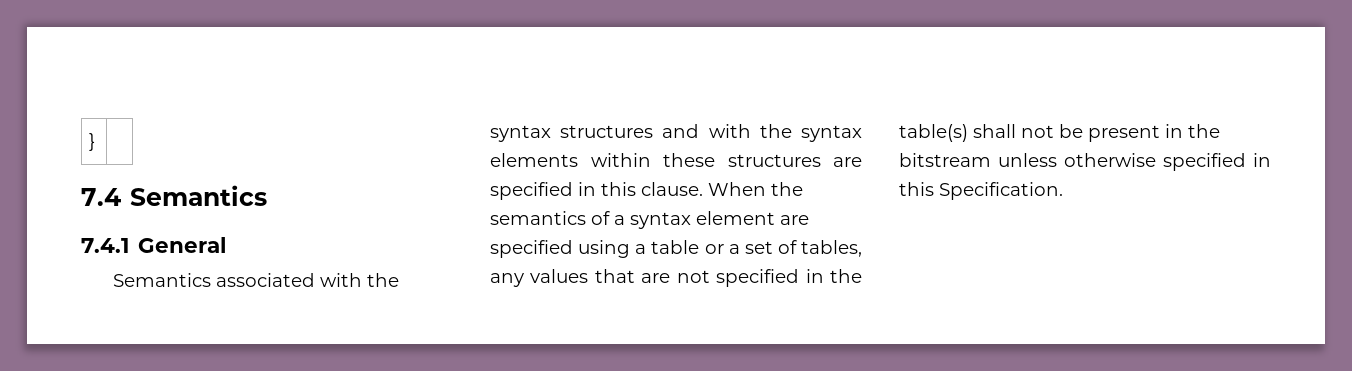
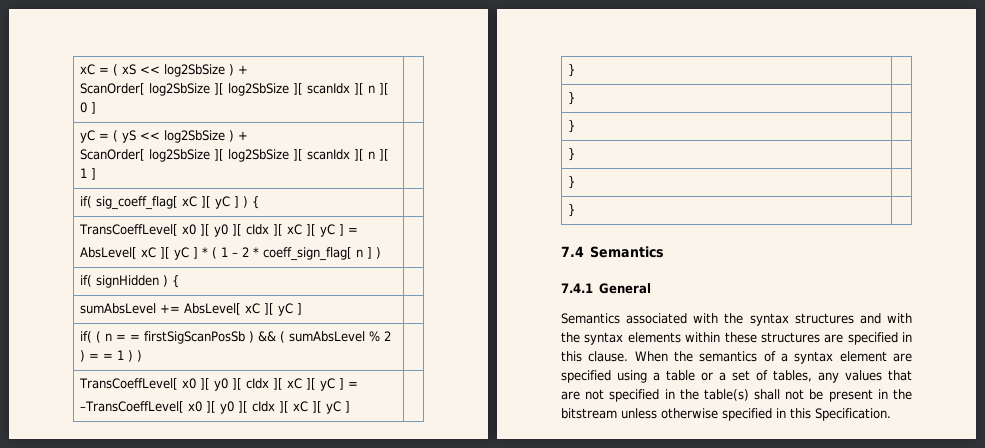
(89, 142) none -> [79,64,248,77] [79,83,389,96] [79,102,96,114] [79,130,248,143] [79,149,389,162] [79,168,96,180] [79,196,259,210] [78,224,358,237] [79,247,381,261] [79,275,179,288] [79,303,302,316] [79,331,391,344] [79,350,142,362] [78,378,358,391] [79,401,350,414] [567,64,575,77] [567,92,575,105] [567,120,575,133] [567,148,575,161] [567,176,575,189] xC = ( xS << log2SbSize ) + // ScanOrder[ log2SbSize ][ log2SbSize ][ scanIdx ][ n ][ 0 ] | // yC = ( yS << log2SbSize ) + // ScanOrder[ log2SbSize ][ log2SbSize ][ scanIdx ][ n ][ 1 ] | // if( sig_coeff_flag[ xC ][ yC ] ) { | // TransCoeffLevel[ x0 ][ y0 ][ cIdx ][ xC ][ yC ] = // AbsLevel[ xC ][ yC ] * ( 1 – 2 * coeff_sign_flag[ n ] ) | // if( signHidden ) { | // sumAbsLevel += AbsLevel[ xC ][ yC ] | // if( ( n = = firstSigScanPosSb ) && ( sumAbsLevel % 2 ) = = 1 ) ) | // TransCoeffLevel[ x0 ][ y0 ][ cIdx ][ xC ][ yC ] = // –TransCoeffLevel[ x0 ][ y0 ][ cIdx ][ xC ][ yC ] | // } | // } | // } | // } | // } | //

